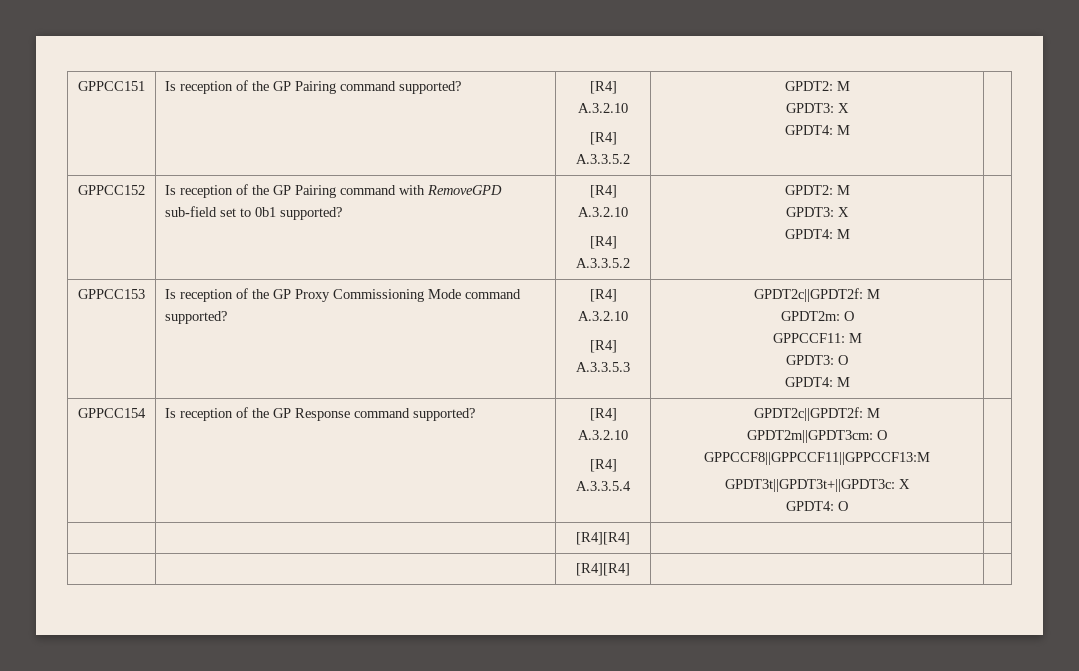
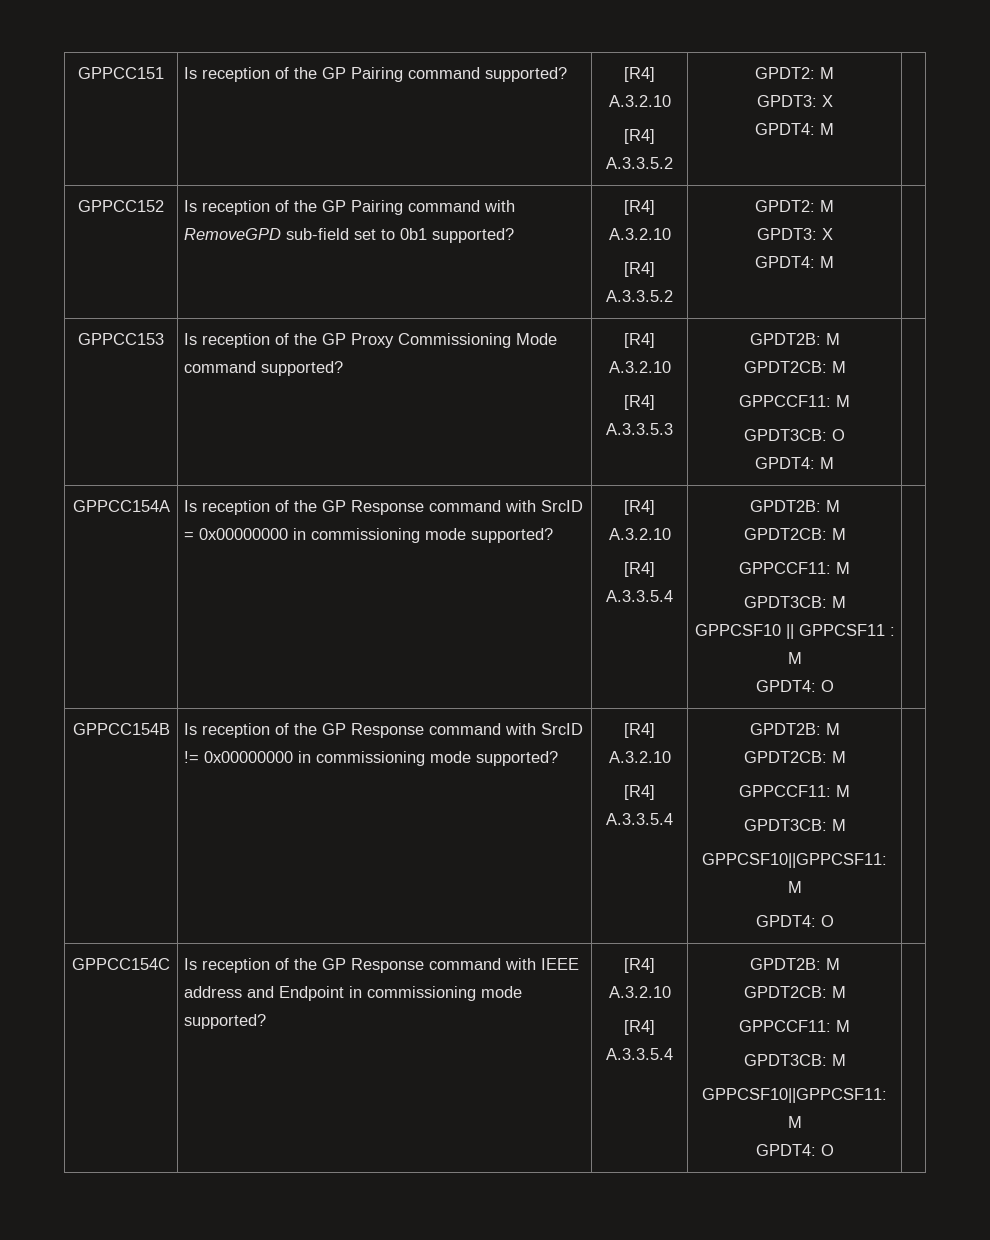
[754,288,880,302] [780,311,854,321] [772,333,862,343] [786,355,834,365] GPDT2c||GPDT2f: M // GPDT2m: O // GPPCCF11: M // GPDT3: -> [749,333,840,345] [743,361,846,373] [739,395,850,407] [744,429,827,441] GPDT2B: M // GPDT2CB: M // GPPCCF11: M // GPDT3CB:
[78,408,146,418] [165,407,476,421] [589,408,617,421] [578,430,628,440] [589,459,617,472] [576,481,631,491] [754,407,880,421] [747,430,887,443] [704,452,930,465] [725,479,910,492] [786,501,848,511] [576,532,630,545] [576,563,630,576] GPPCC154 | Is reception of the GP Response command supported? | [R4] A.3.2.10 // [R4] A.3.3.5.4 | GPDT2c||GPDT2f: M // GPDT2m||GPDT3cm: O GPPCCF8||GPPCCF11||GPPCCF13:M // GPDT3t||GPDT3t+||GPDT3c: X // GPDT4: O | // | | [R4][R4] | | // | | [R4][R4] | -> [72,500,170,512] [184,500,584,515] [184,528,554,543] [624,500,655,515] [608,528,671,540] [624,562,655,577] [606,590,673,602] [749,500,840,512] [743,528,846,540] [739,562,850,574] [743,596,846,608] [694,624,895,639] [787,652,802,664] [755,680,834,692] [72,723,170,735] [184,723,584,738] [184,751,559,766] [624,723,655,738] [608,751,671,763] [624,785,655,800] [606,813,673,825] [749,723,840,735] [743,751,846,763] [739,785,850,797] [743,819,846,831] [702,853,887,868] [787,881,802,893] [755,915,834,927] [72,958,170,970] [184,958,580,973] [184,986,523,1001] [184,1014,267,1029] [624,958,655,973] [608,986,671,998] [624,1020,655,1035] [606,1048,673,1060] [749,958,840,970] [743,986,846,998] [739,1020,850,1032] [743,1054,846,1066] [702,1088,887,1103] [787,1116,802,1128] [755,1144,834,1156] GPPCC154A | Is reception of the GP Response command with SrcID = 0x00000000 in commissioning mode supported? | [R4] A.3.2.10 // [R4] A.3.3.5.4 | GPDT2B: M // GPDT2CB: M // GPPCCF11: M // GPDT3CB: M // GPPCSF10 || GPPCSF11 : M // GPDT4: O | // GPPCC154B | Is reception of the GP Response command with SrcID != 0x00000000 in commissioning mode supported? | [R4] A.3.2.10 // [R4] A.3.3.5.4 | GPDT2B: M // GPDT2CB: M // GPPCCF11: M // GPDT3CB: M // GPPCSF10||GPPCSF11: M // GPDT4: O | // GPPCC154C | Is reception of the GP Response command with IEEE address and Endpoint in commissioning mode supported? | [R4] A.3.2.10 // [R4] A.3.3.5.4 | GPDT2B: M // GPDT2CB: M // GPPCCF11: M // GPDT3CB: M // GPPCSF10||GPPCSF11: M // GPDT4: O

